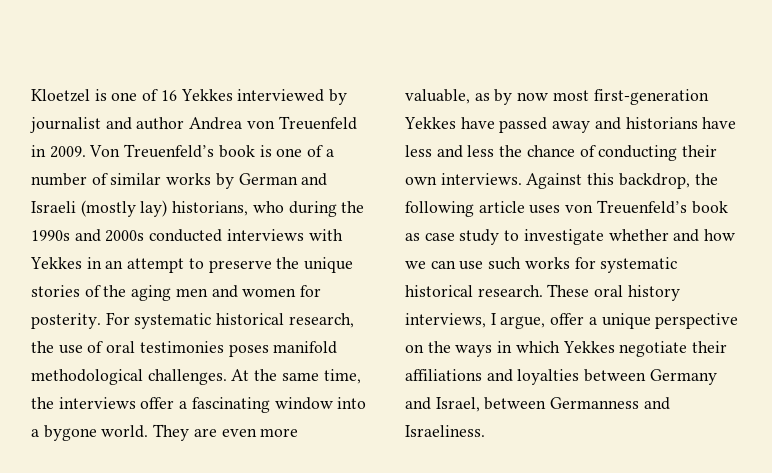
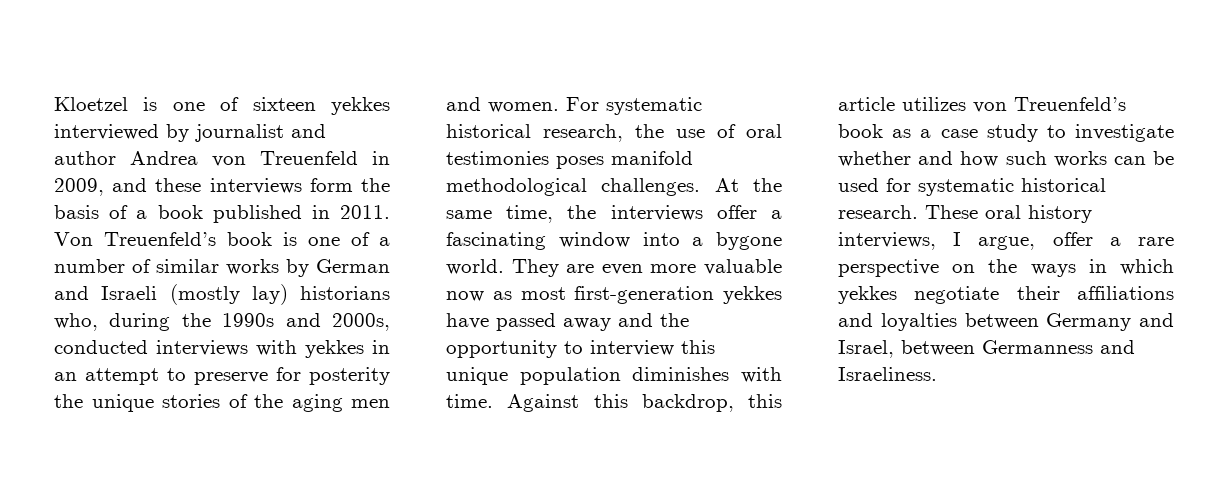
[160,89,233,101] 16 Yekkes -> [252,97,390,115] sixteen yekkes
[49,146,86,158] 2009. -> [54,178,390,196] [54,205,390,223] 2009, and these interviews form the basis of a book published in 2011.
[172,201,284,216] historians, who -> [300,286,390,300] [54,313,98,331] historians who,
[105,230,145,242] 2000s -> [332,313,390,331] 2000s,
[30,257,82,269] Yekkes -> [305,340,364,358] yekkes
(272, 266) none -> [276,367,390,385] for posterity
[242,285,322,297] [31,313,101,329] women for posterity. -> [488,102,559,113] women.
[405,89,549,105] valuable, as by now -> [704,259,782,275] [446,291,512,302] valuable now as
[404,117,456,129] Yekkes -> [723,286,782,304] yekkes
[625,117,737,129] [405,145,718,161] [405,173,718,189] [405,201,561,217] historians have less and less the chance of conducting their own interviews. Against this backdrop, the following article uses -> [660,313,689,327] [446,340,715,358] [446,367,782,385] [446,394,782,412] [838,97,966,111] the opportunity to interview this unique population diminishes with time. Against this backdrop, this article utilizes
(420, 237) none -> [920,129,932,138] a
[405,257,570,270] we can use such works -> [1005,151,1174,167] [838,178,879,192] such works can be used
[601,313,651,329] unique -> [1138,237,1174,246] rare
[562,341,615,353] Yekkes -> [838,286,897,304] yekkes

